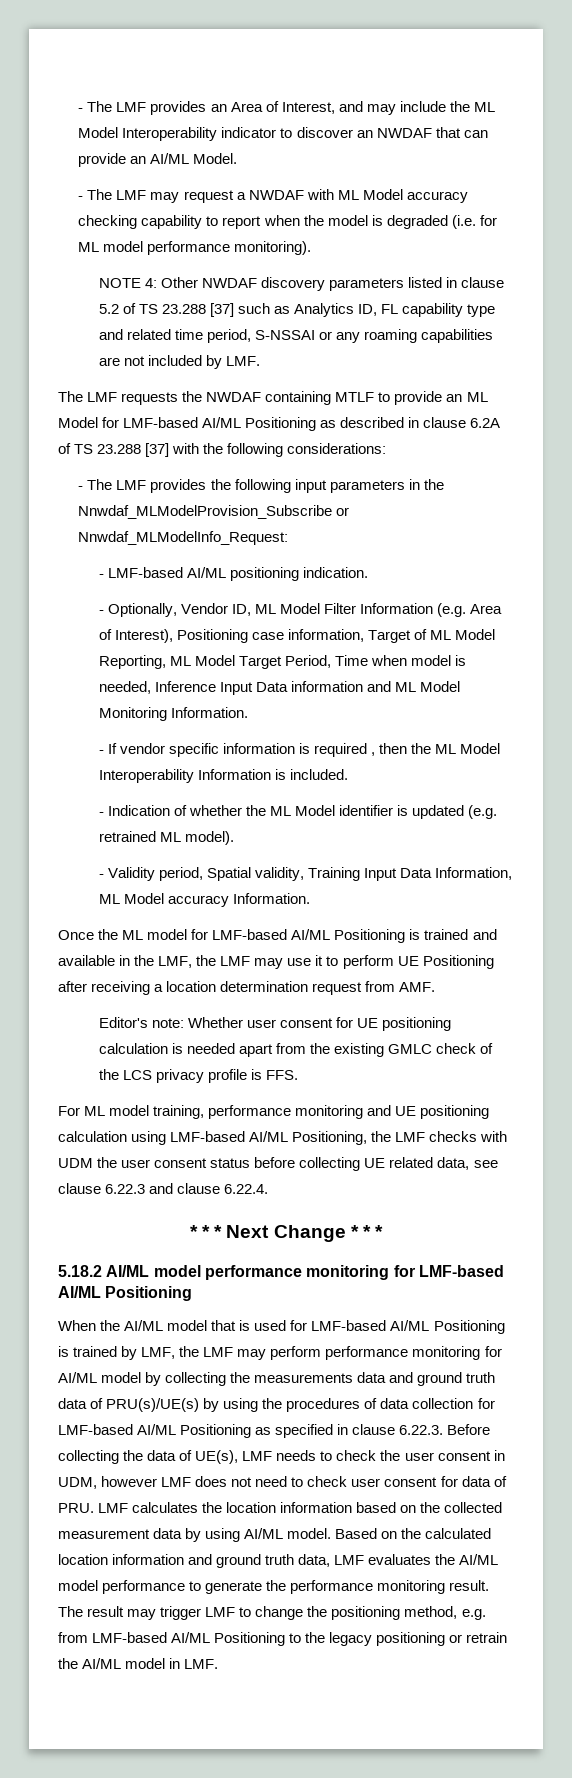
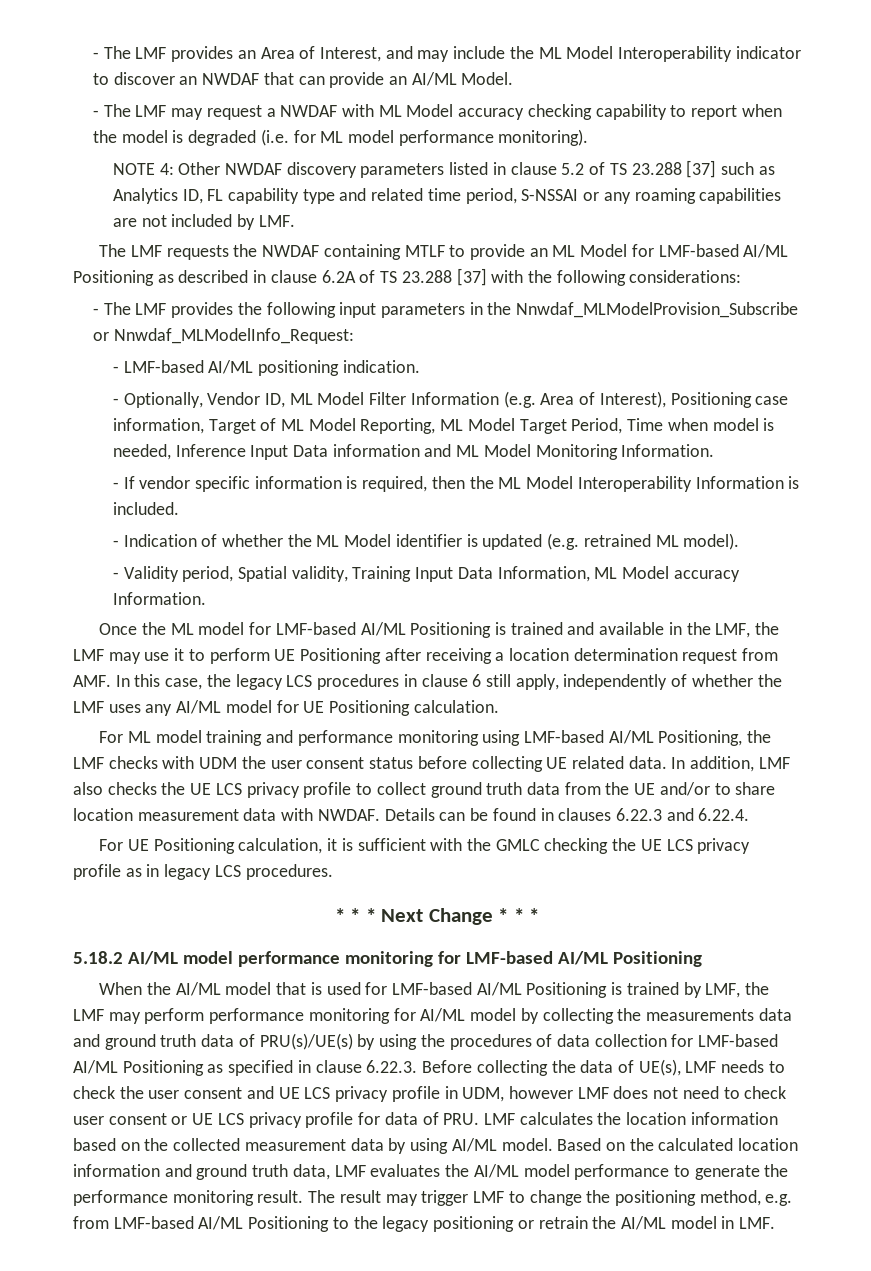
[313,743,376,757] required , -> [362,476,428,492] required,
[98,1017,452,1031] [98,1043,494,1057] [98,1069,298,1083] [58,1105,490,1119] [58,1131,127,1142] // Editor's note: Whether user consent for UE positioning calculation is needed apart from the existing GMLC check of the LCS privacy profile is FFS. // For ML model training, performance monitoring and UE positioning calculation -> [115,674,782,690] [73,700,499,716] [99,730,479,746] In this case, the legacy LCS procedures in clause 6 still apply, independently of whether the LMF uses any AI/ML model for UE Positioning calculation. // For ML model training and performance monitoring
[437,1157,498,1170] [58,1183,101,1194] data, see clause -> [628,756,790,772] [73,782,776,798] [73,808,612,821] data. In addition, LMF also checks the UE LCS privacy profile to collect ground truth data from the UE and/or to share location measurement data with NWDAF. Details can be found in clauses
[177,1183,221,1194] clause -> (694, 814) none
(269, 1189) none -> [99,838,751,854] [73,864,333,880] // For UE Positioning calculation, it is sufficient with the GMLC checking the UE LCS privacy profile as in legacy LCS procedures.
(491, 1456) none -> [246,1086,440,1102] and UE LCS privacy profile
(438, 1482) none -> [171,1112,354,1128] or UE LCS privacy profile

